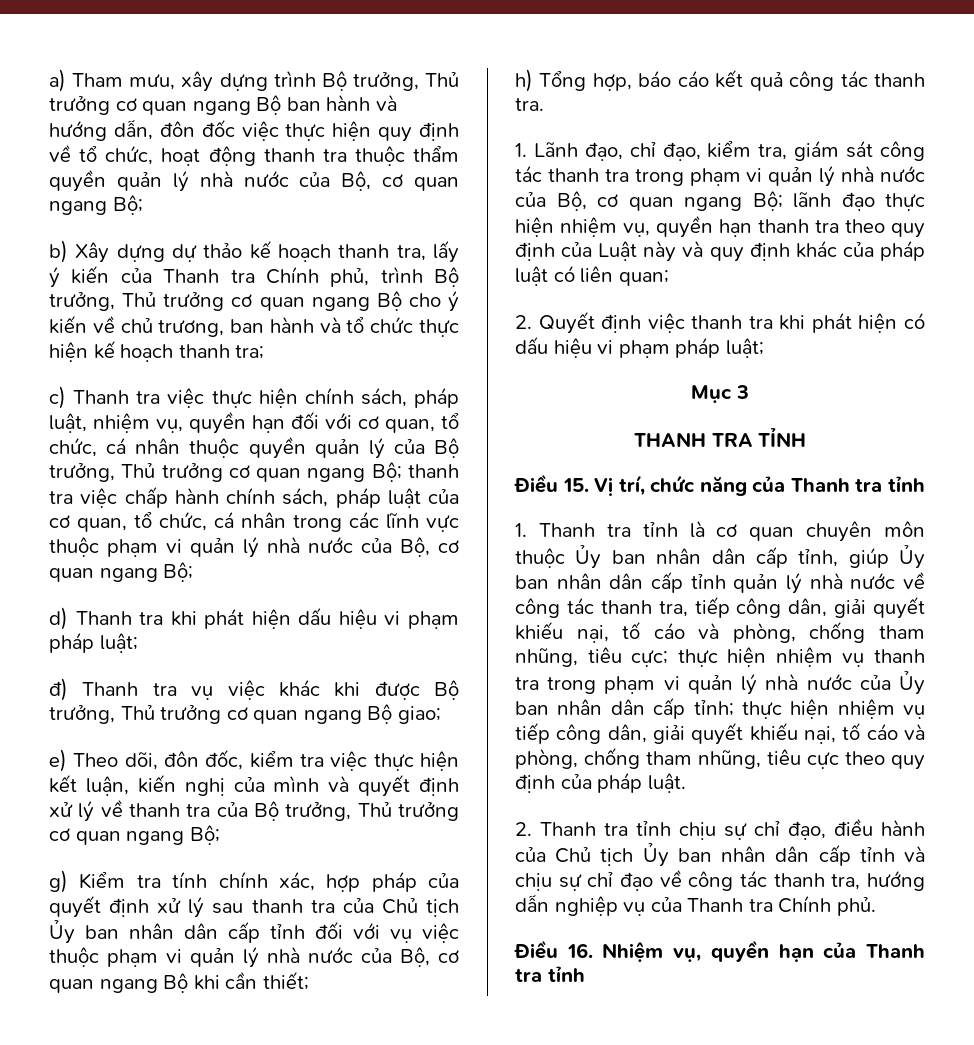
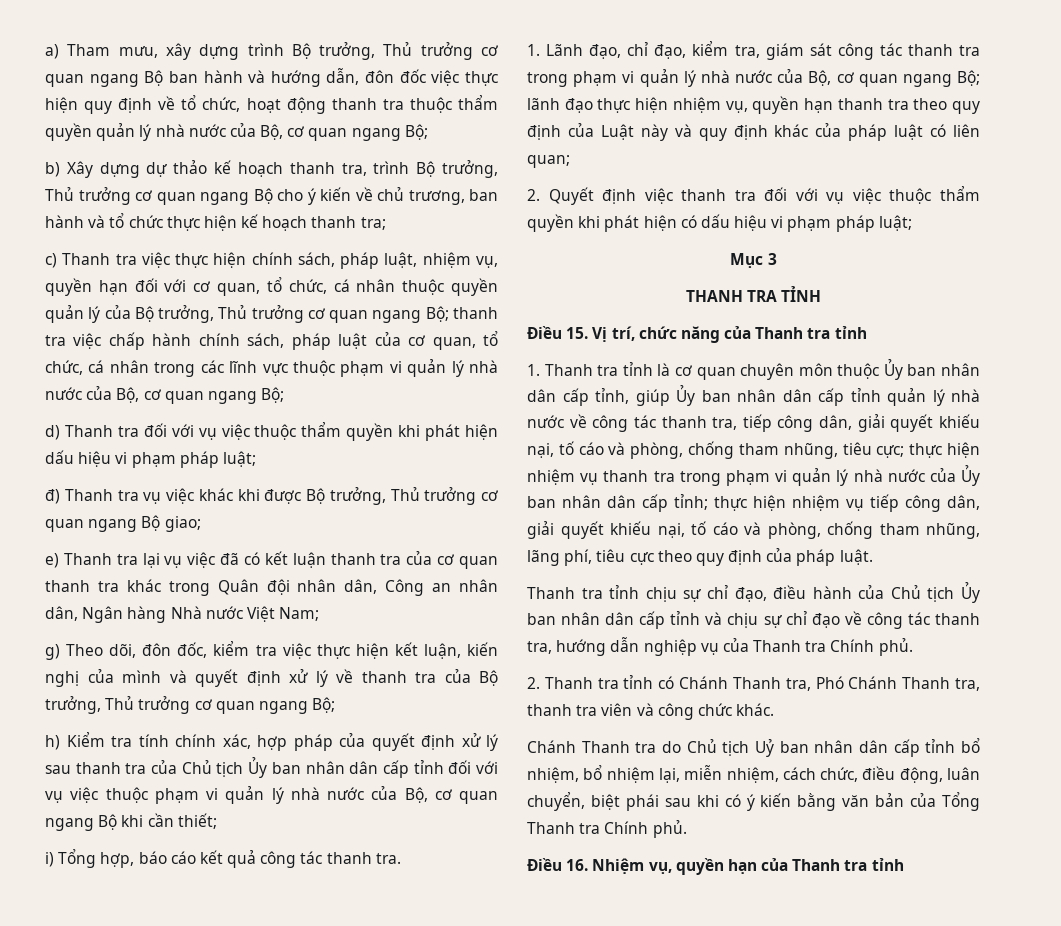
[432,240,459,263] [49,265,370,288] lấy ý kiến của Thanh tra Chính phủ, -> (367, 169) none
(164, 618) none -> [143,422,394,441] đối với vụ việc thuộc thẩm quyền
(67, 760) none -> [63,551,498,569] [45,579,498,596] [45,606,320,623] [45,644,60,660] Thanh tra lại vụ việc đã có kết luận thanh tra của cơ quan thanh tra khác trong Quân đội nhân dân, Công an nhân dân, Ngân hàng Nhà nước Việt Nam; // g)
[49,870,68,893] g) -> [45,735,60,750] h)
[515,69,533,92] h) -> [45,852,54,867] i)
(773, 322) none -> [764,186,980,204] [527,214,574,232] đối với vụ việc thuộc thẩm quyền
(761, 759) none -> [527,549,593,566] lãng phí,
[515,822,532,836] 2. -> (873, 557) none
(876, 906) none -> [527,675,980,691] [527,703,775,720] [527,738,980,757] [527,765,981,784] [527,792,980,811] [527,820,687,838] // 2. Thanh tra tỉnh có Chánh Thanh tra, Phó Chánh Thanh tra, thanh tra viên và công chức khác. // Chánh Thanh tra do Chủ tịch Uỷ ban nhân dân cấp tỉnh bổ nhiệm, bổ nhiệm lại, miễn nhiệm, cách chức, điều động, luân chuyển, biệt phái sau khi có ý kiến bằng văn bản của Tổng Thanh tra Chính phủ.

